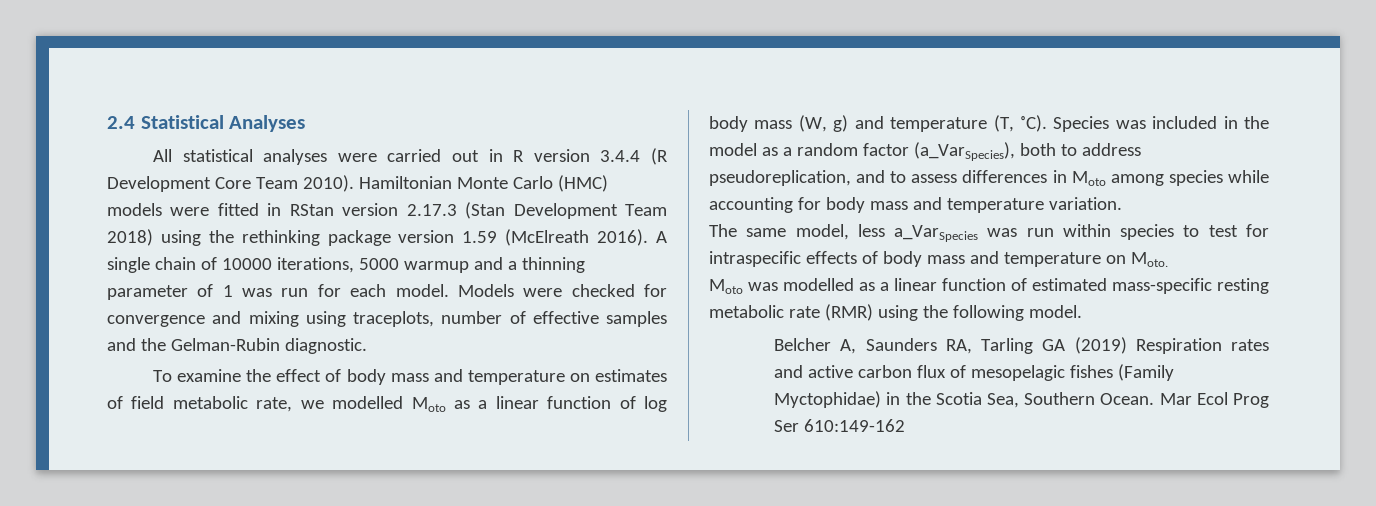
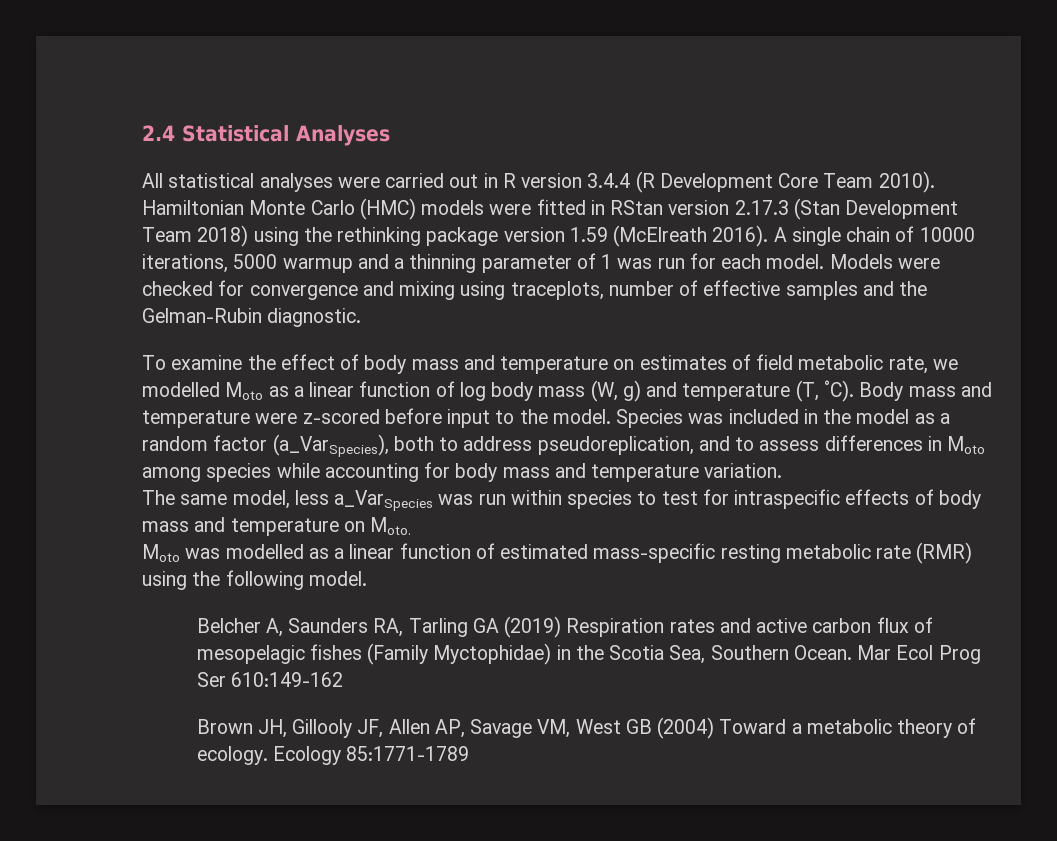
(1047, 123) none -> [859,382,992,401] [142,408,611,428] Body mass and temperature were z-scored before input to the model.
(906, 425) none -> [196,717,977,739] [196,746,470,765] // Brown JH, Gillooly JF, Allen AP, Savage VM, West GB (2004) Toward a metabolic theory of ecology. Ecology 85:1771-1789

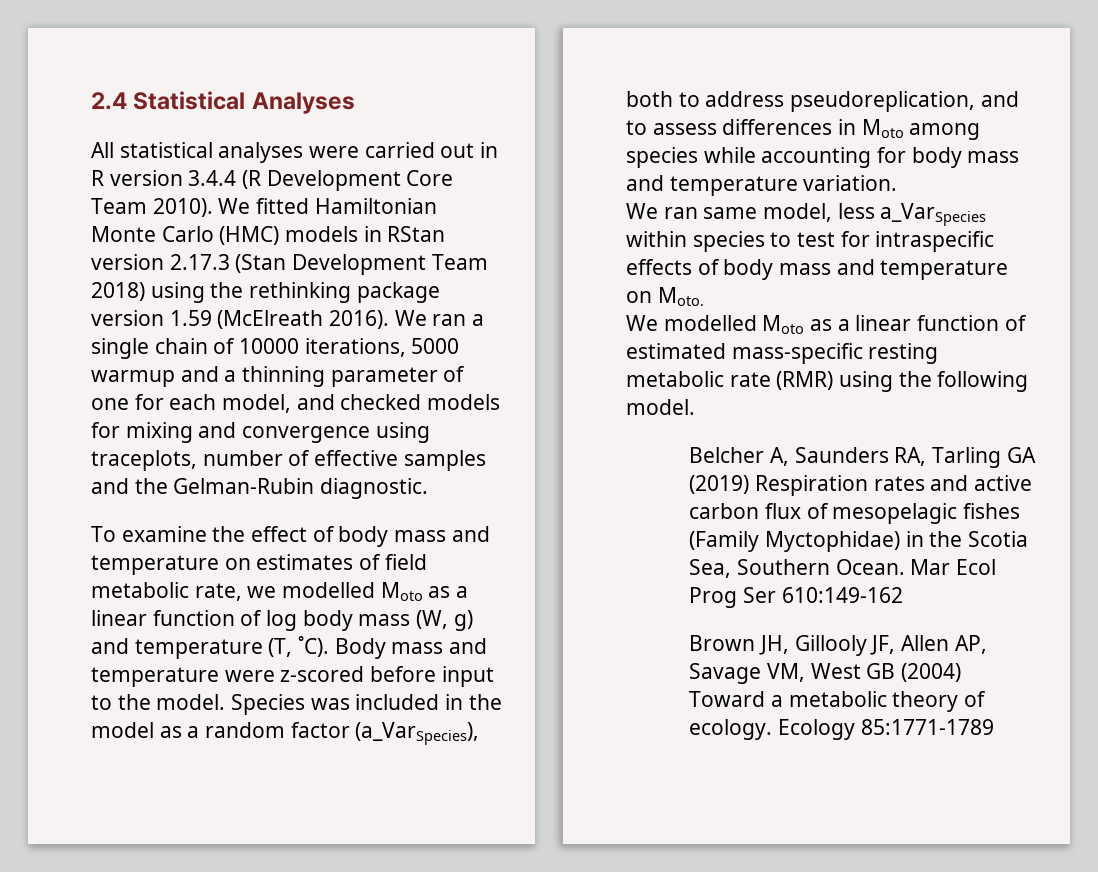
(935, 182) none -> [218,198,310,214] We fitted
[489,199,586,215] were fitted -> (359, 234) none
[773,227,787,242] A -> [394,310,485,326] We ran a
[601,253,940,269] [142,280,456,300] 1 was run for each model. Models were checked for convergence and mixing -> [91,394,501,413] [91,422,371,443] one for each model, and checked models for mixing and convergence
[142,490,175,505] The -> [626,203,698,219] We ran
[438,494,506,505] was run -> (987, 214) none
[142,544,304,562] Moto was modelled -> [626,315,805,334] We modelled Moto

